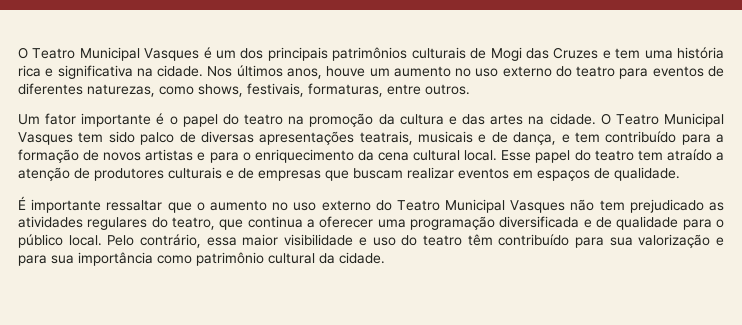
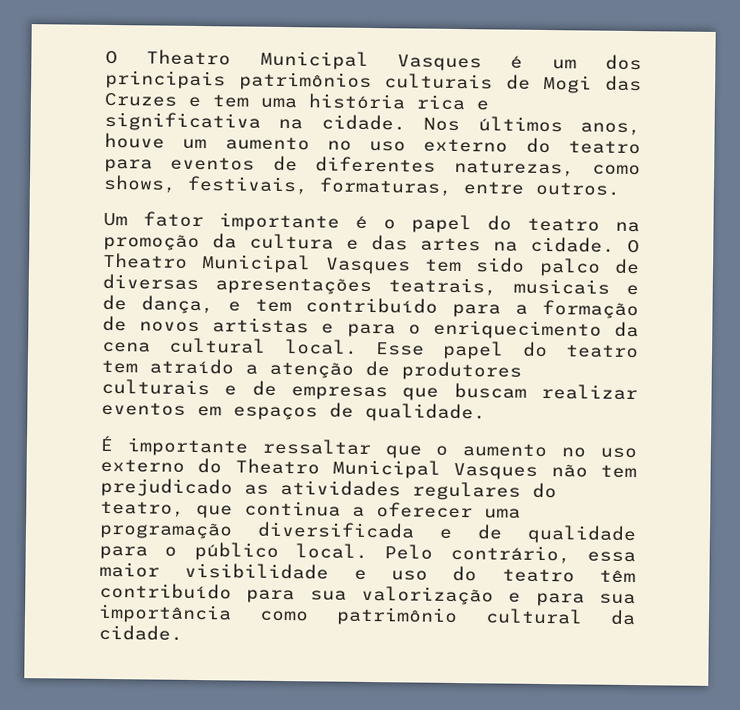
[18,47,76,59] O Teatro -> [105,49,232,66] O Theatro
[615,114,659,125] Teatro -> [102,252,188,269] Theatro
[396,200,440,211] Teatro -> [234,458,320,475] Theatro

